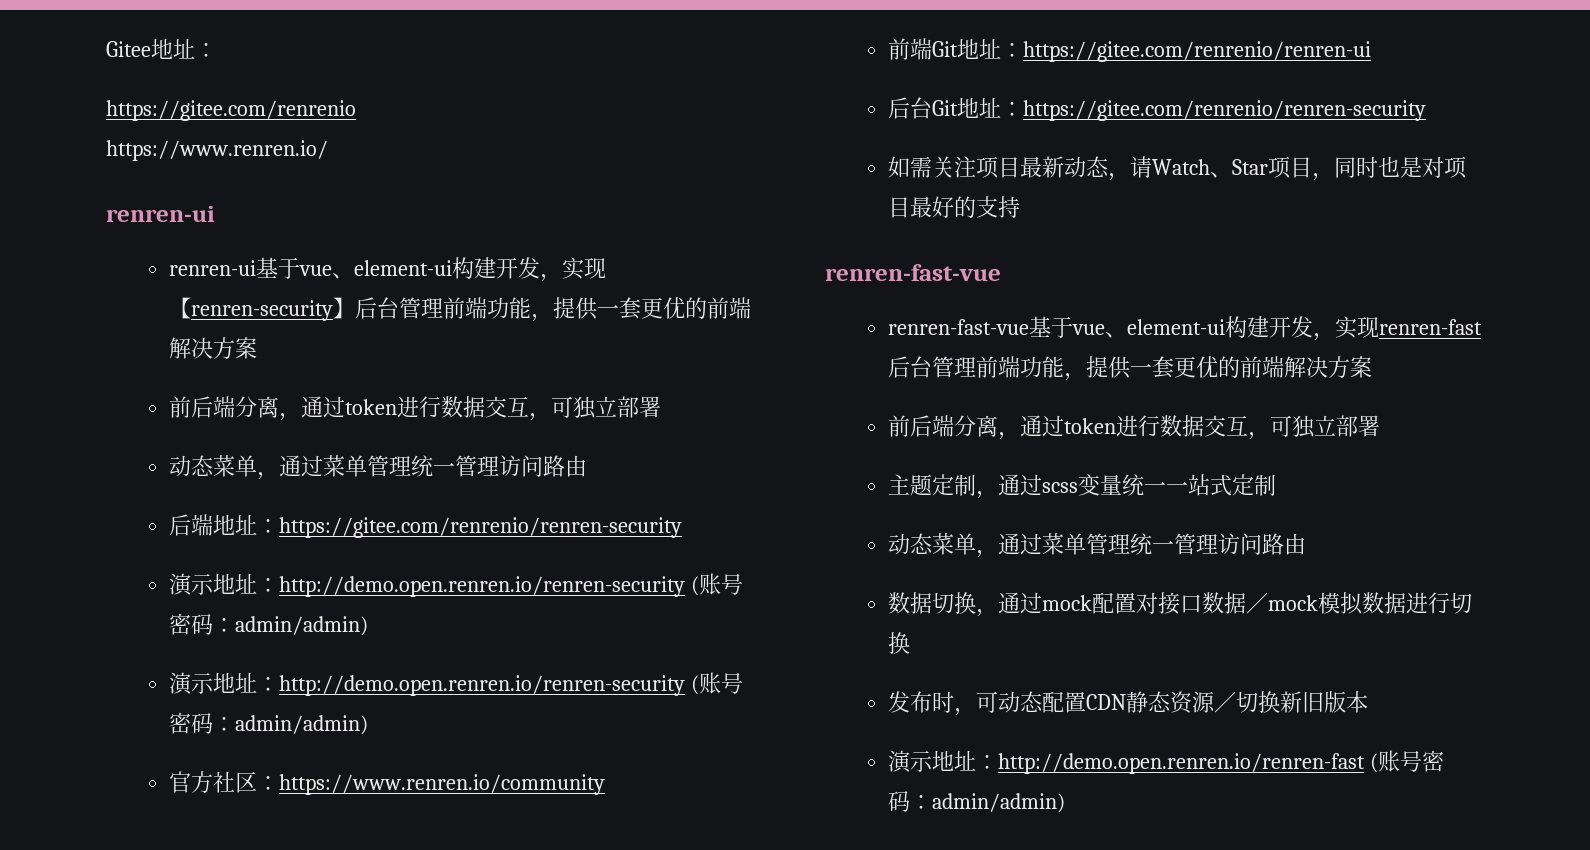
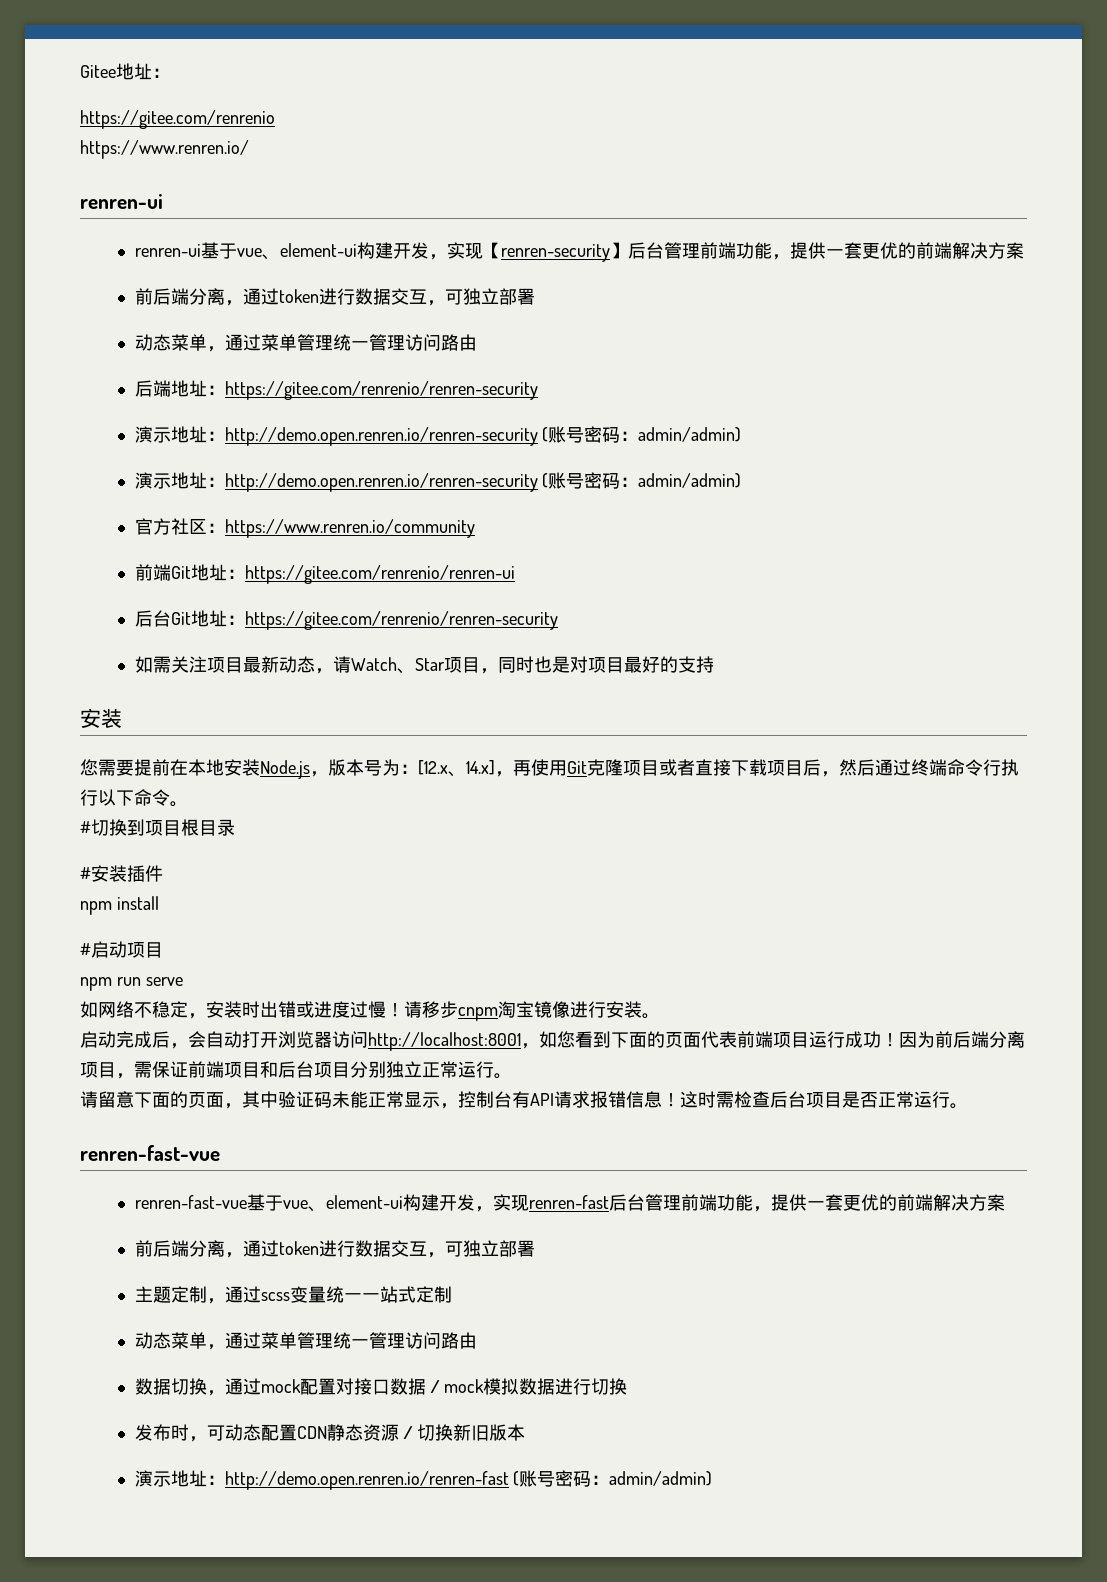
(1021, 207) none -> [80,708,122,728] [80,759,1019,779] [80,789,188,807] [80,819,235,836] [80,865,163,882] [80,896,159,915] [80,941,163,958] [80,977,183,991] [80,1001,660,1021] [80,1031,1025,1051] [80,1061,512,1079] [80,1091,968,1109] // 安装 // 您需要提前在本地安装Node.js，版本号为：[12.x、14.x]，再使用Git克隆项目或者直接下载项目后，然后通过终端命令行执行以下命令。 // #切换到项目根目录 // #安装插件 // npm install // #启动项目 // npm run serve // 如网络不稳定，安装时出错或进度过慢！请移步cnpm淘宝镜像进行安装。 // 启动完成后，会自动打开浏览器访问http://localhost:8001，如您看到下面的页面代表前端项目运行成功！因为前后端分离项目，需保证前端项目和后台项目分别独立正常运行。 // 请留意下面的页面，其中验证码未能正常显示，控制台有API请求报错信息！这时需检查后台项目是否正常运行。

